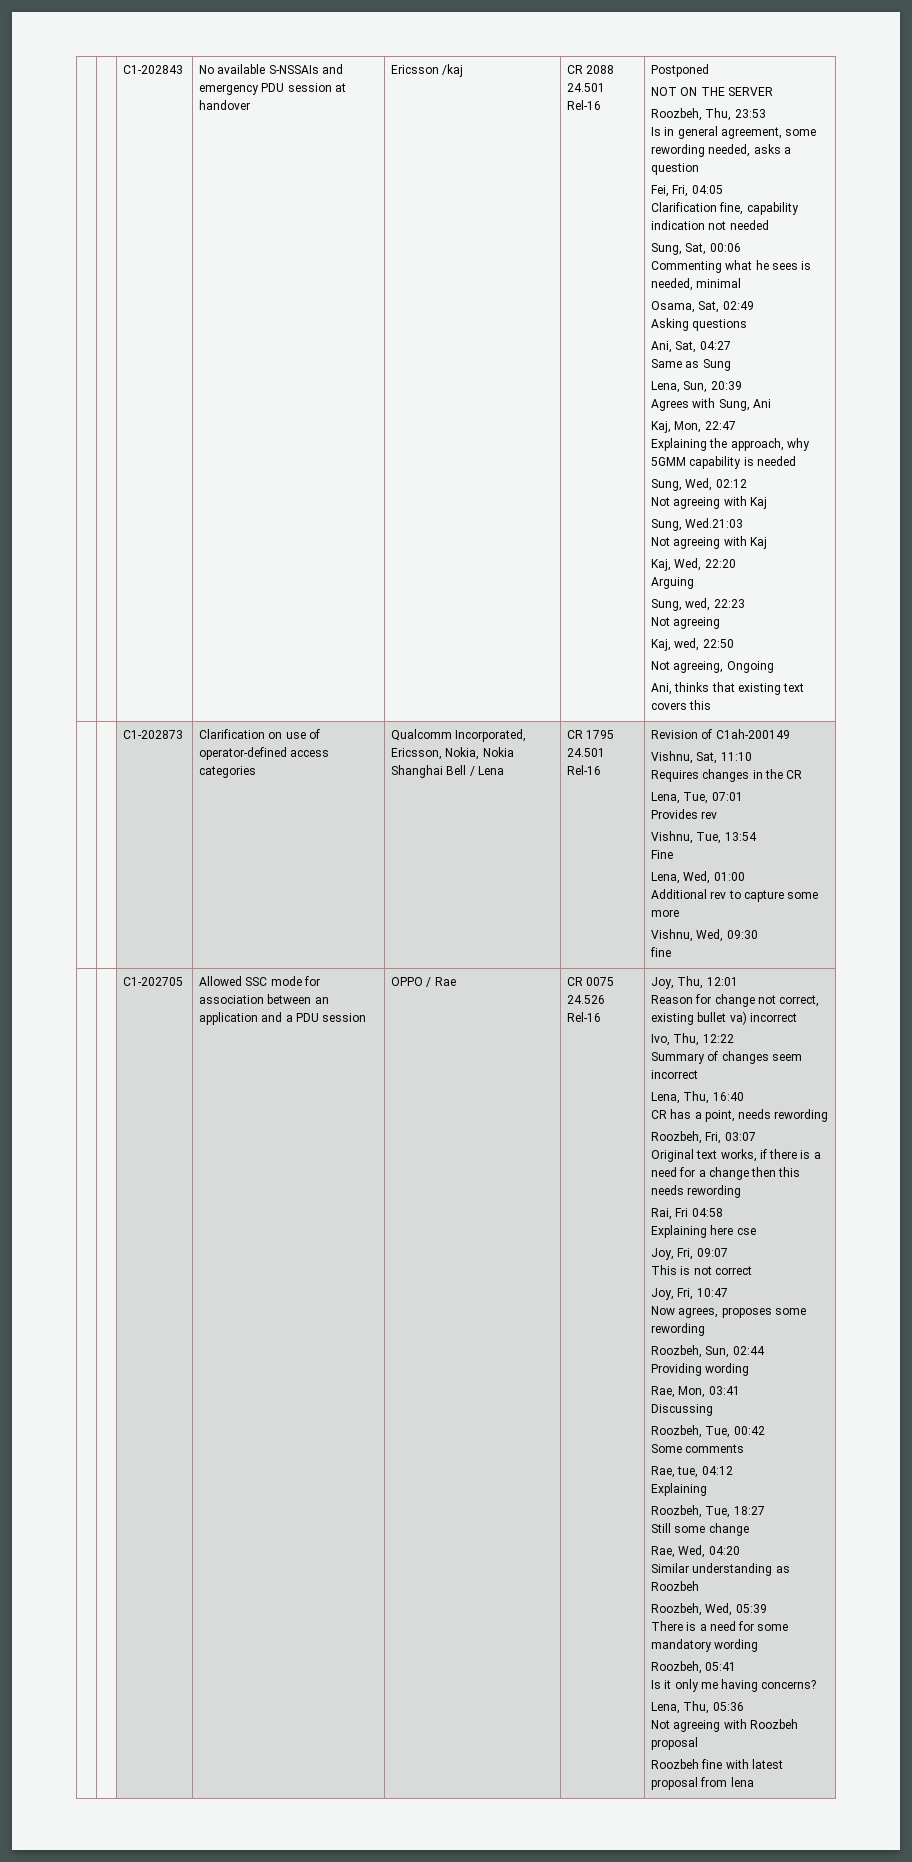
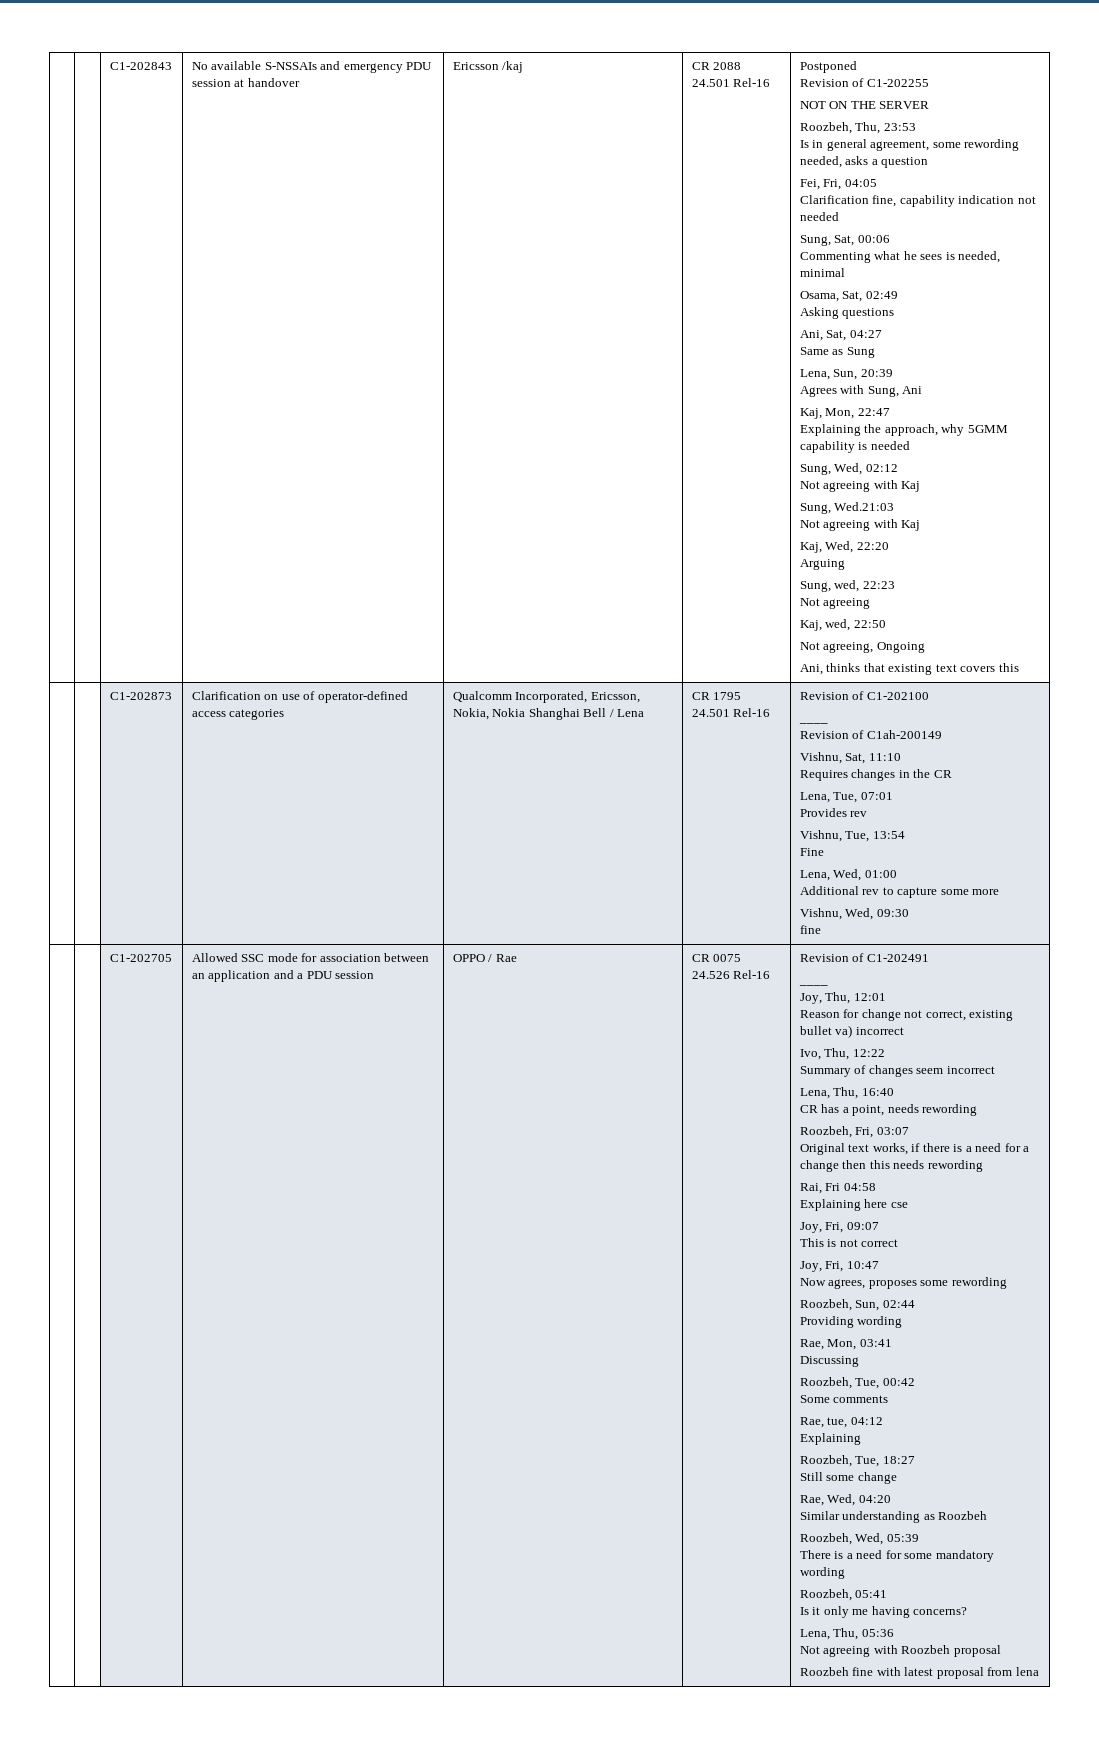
(710, 70) none -> [799,78,929,87] // Revision of C1-202255
(713, 734) none -> [866,692,929,700] [798,722,828,724] [799,730,865,739] C1-202100 // ____ // Revision of
(602, 1017) none -> [799,953,929,962] [798,984,828,986] Revision of C1-202491 // ____ //

